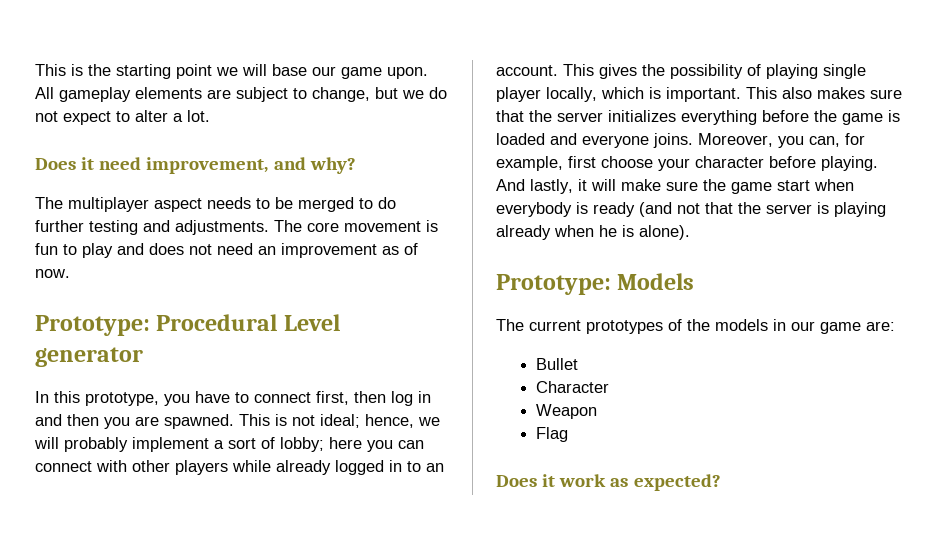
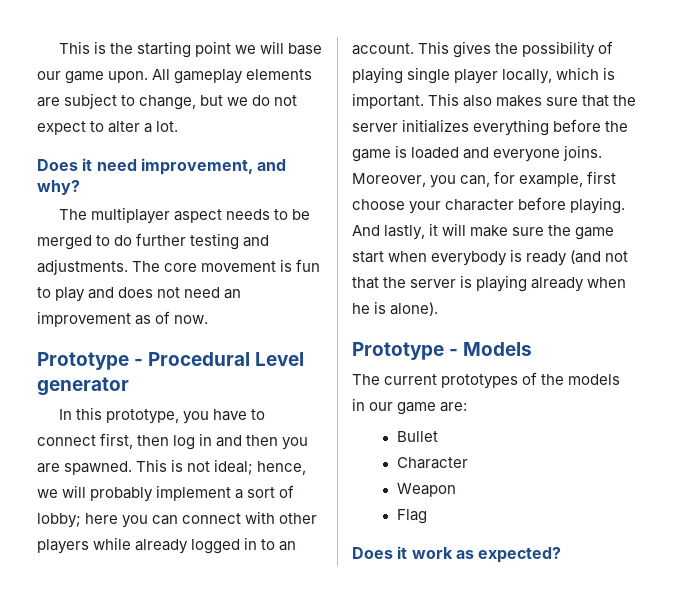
[35,315,150,336] Prototype: -> [37,352,144,370] Prototype -
[496,274,611,295] Prototype: -> [352,342,459,360] Prototype -

